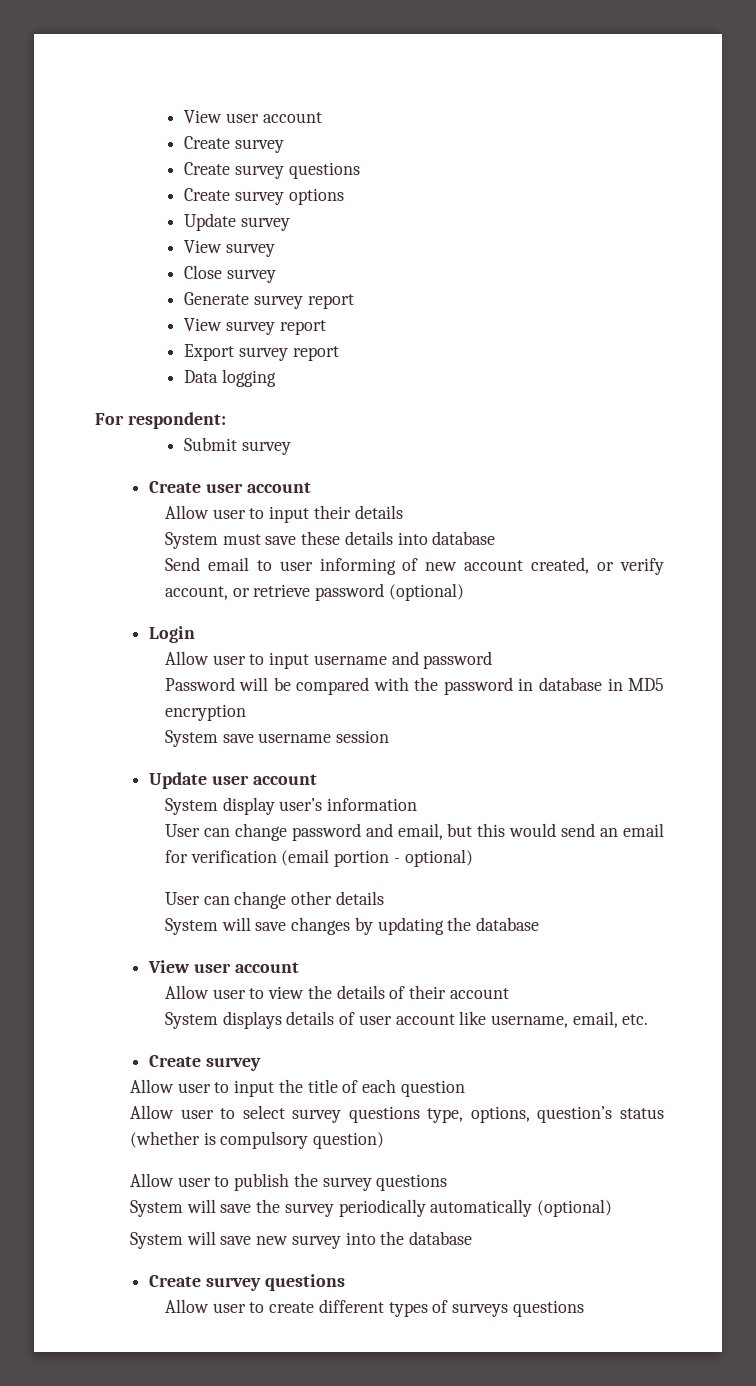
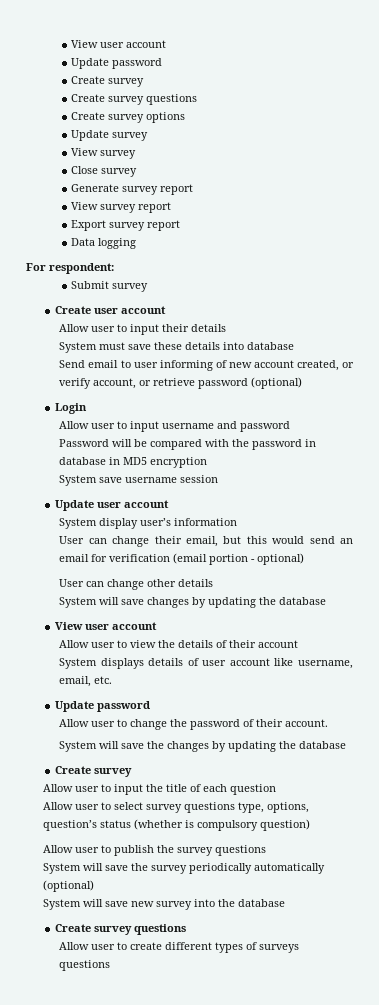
[184,110,322,123] View user account -> [71,40,167,48] [71,58,163,69] View user account // Update password
[291,823,393,841] password and -> [154,536,182,544] their
(649, 1019) none -> [54,701,150,712] [59,719,329,730] [59,741,347,752] // Update password // Allow user to change the password of their account. // System will save the changes by updating the database

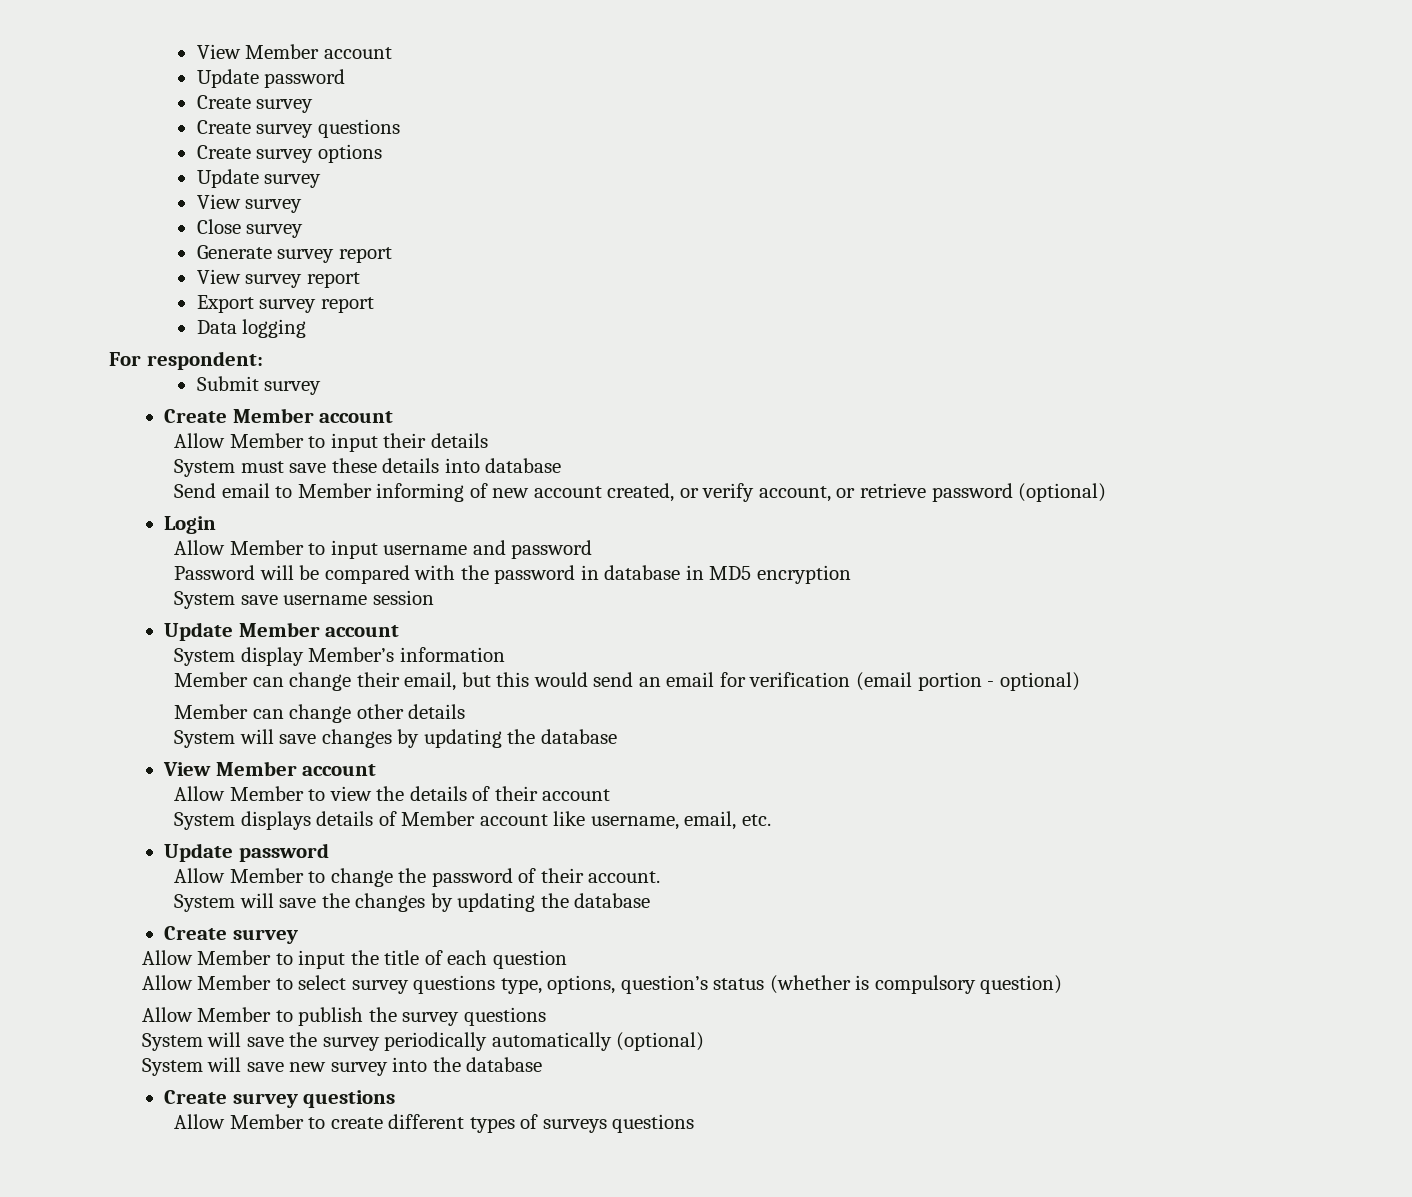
[71,40,125,48] View user -> [196,44,320,59] View Member
[93,306,166,314] [59,324,116,332] user account // Allow user -> [232,408,394,423] [174,433,304,448] Member account // Allow Member
[133,362,158,368] user -> [297,483,372,498] Member
[91,423,116,429] user -> [229,540,304,555] Member
[96,502,121,508] user -> [238,622,320,637] Member
[140,518,172,526] user’s -> [308,647,395,662] Member’s
[59,536,85,544] User -> [174,672,249,687] Member
[59,579,85,587] User -> [174,704,249,719] Member
[84,622,157,630] [59,640,116,648] user account // Allow user -> [215,761,377,776] [174,786,304,801] Member account // Allow Member
[202,660,227,666] user -> [401,811,476,826] Member
[91,721,116,727] user -> [229,868,304,883] Member
[74,786,99,792] user -> [197,950,272,965] Member
[74,804,99,810] user -> [197,975,272,990] Member
[74,847,99,853] user -> [197,1007,272,1022] Member
[91,944,116,950] user -> [229,1114,304,1129] Member

